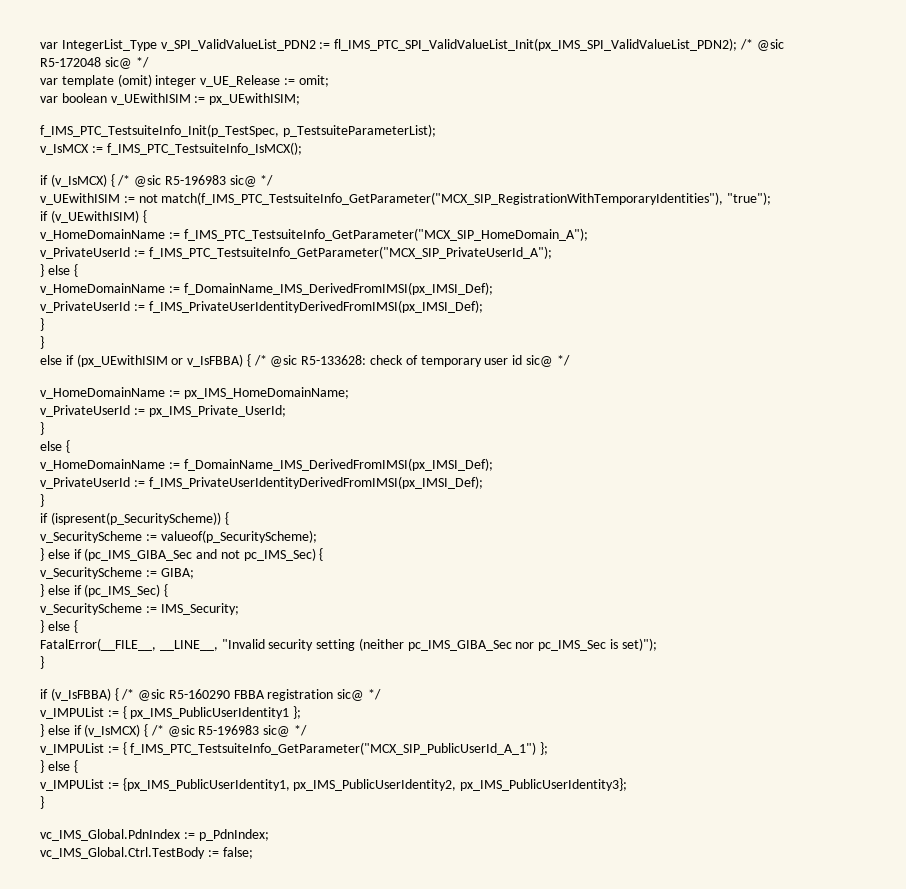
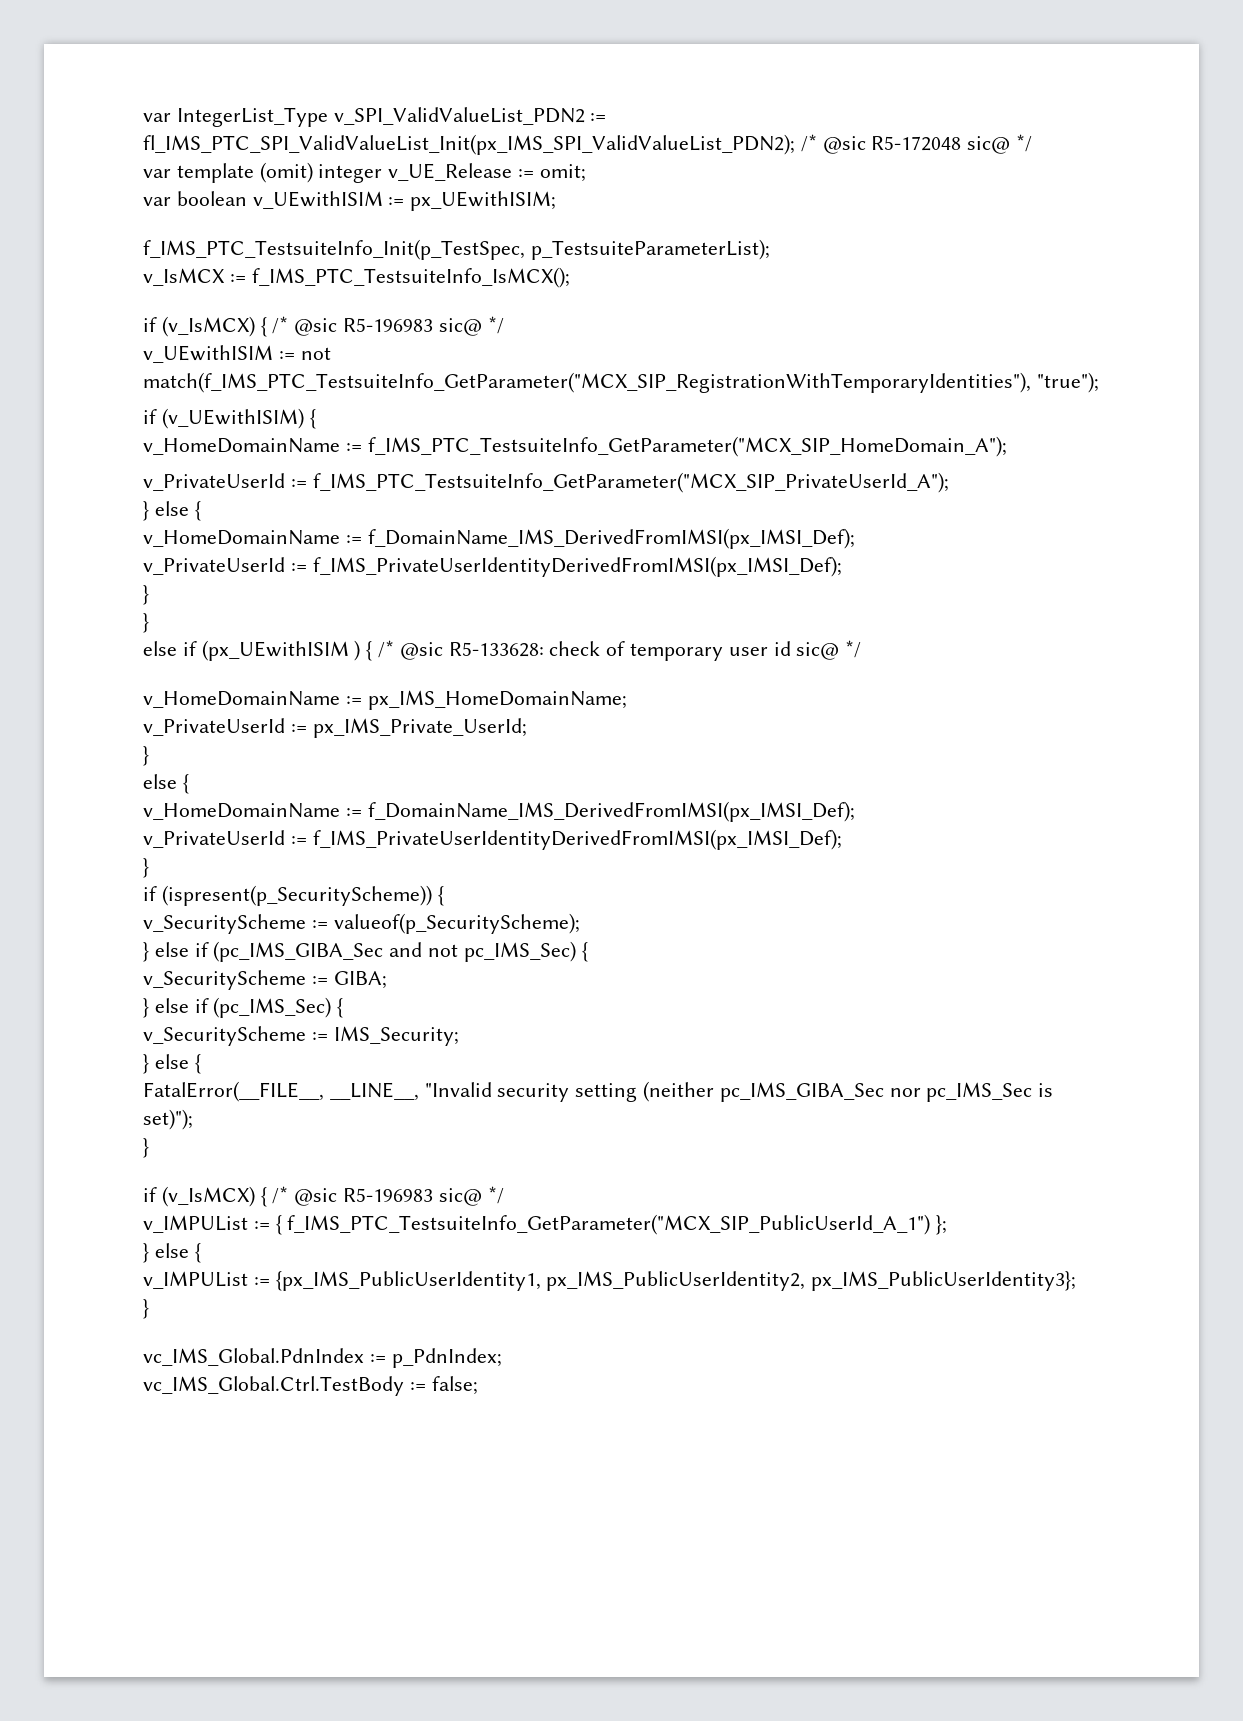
[171,354,244,367] or v_IsFBBA) -> [354,640,361,661] )
[50,688,382,701] [40,706,302,719] [40,724,82,737] (v_IsFBBA) { /* @sic R5-160290 FBBA registration sic@ */ // v_IMPUList := { px_IMS_PublicUserIdentity1 }; // } else if -> (157, 1194) none

